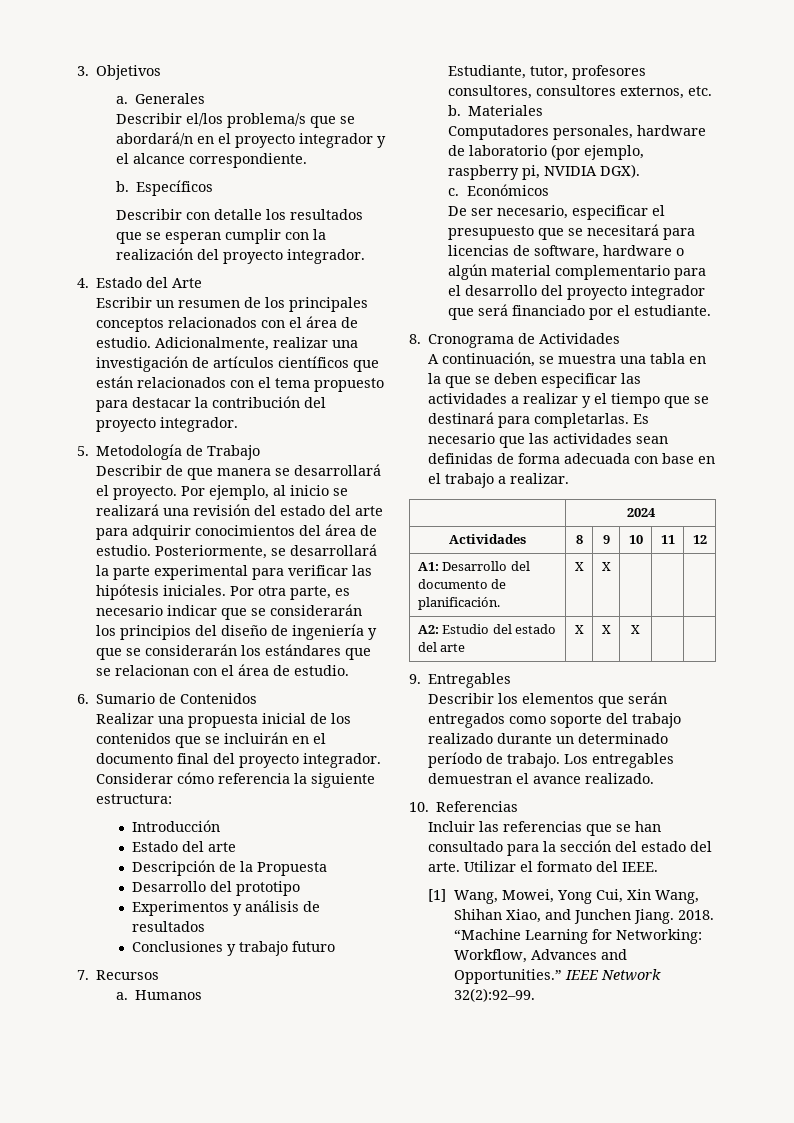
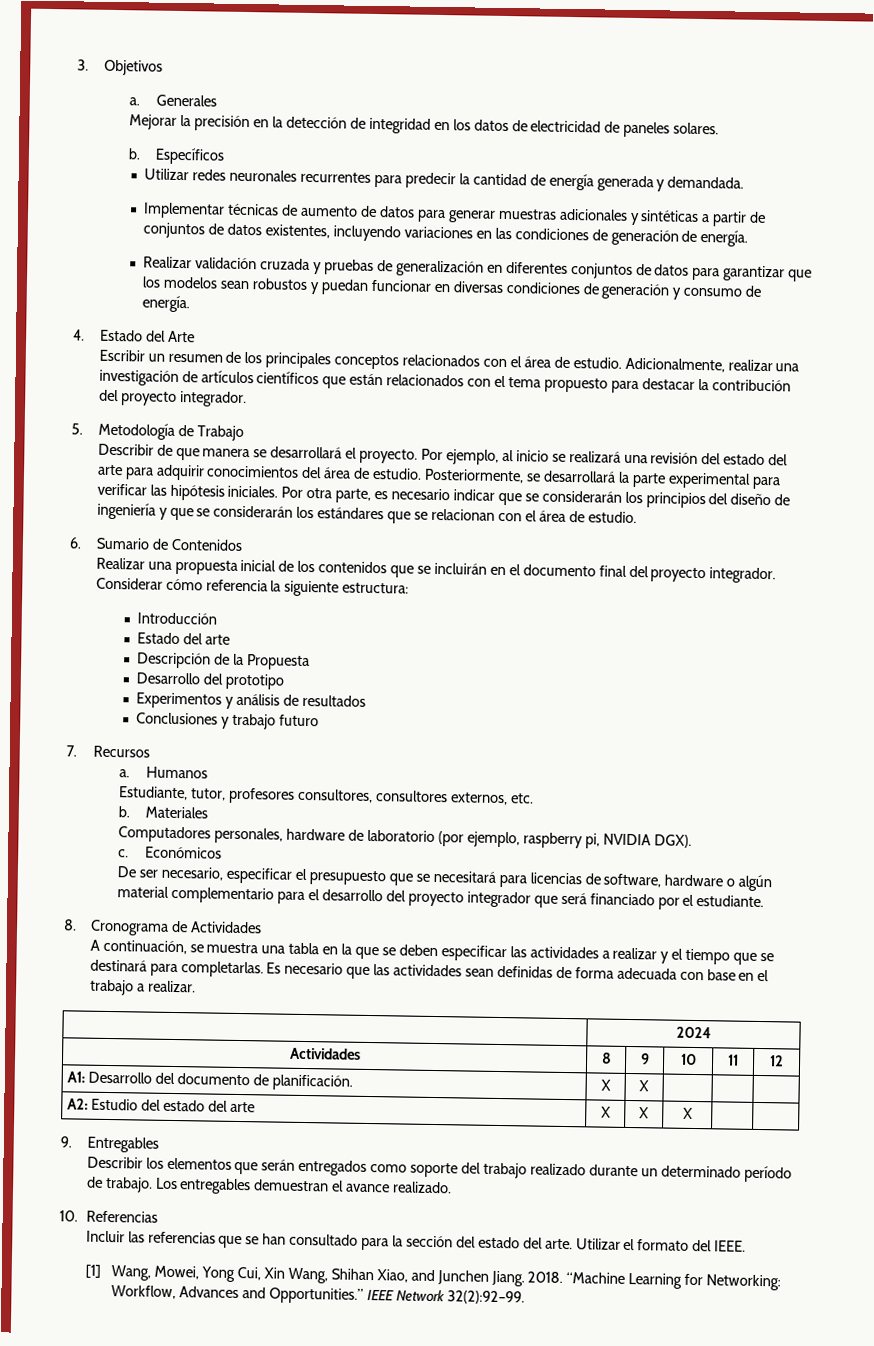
[115,113,355,128] [115,132,386,148] [115,153,307,168] [115,180,214,196] [115,209,363,220] [115,229,326,244] [115,248,365,264] Describir el/los problema/s que se abordará/n en el proyecto integrador y el alcance correspondiente. // b. Específicos // Describir con detalle los resultados que se esperan cumplir con la realización del proyecto integrador. -> [129,114,720,138] [128,147,226,165] [144,168,745,192] [143,202,767,227] [143,222,749,247] [143,256,813,282] [142,276,762,300] [142,295,191,313] Mejorar la precisión en la detección de integridad en los datos de electricidad de paneles solares. // b. Específicos // Utilizar redes neuronales recurrentes para predecir la cantidad de energía generada y demandada. // Implementar técnicas de aumento de datos para generar muestras adicionales y sintéticas a partir de conjuntos de datos existentes, incluyendo variaciones en las condiciones de generación de energía. // Realizar validación cruzada y pruebas de generalización en diferentes conjuntos de datos para garantizar que los modelos sean robustos y puedan funcionar en diversas condiciones de generación y consumo de energía.

